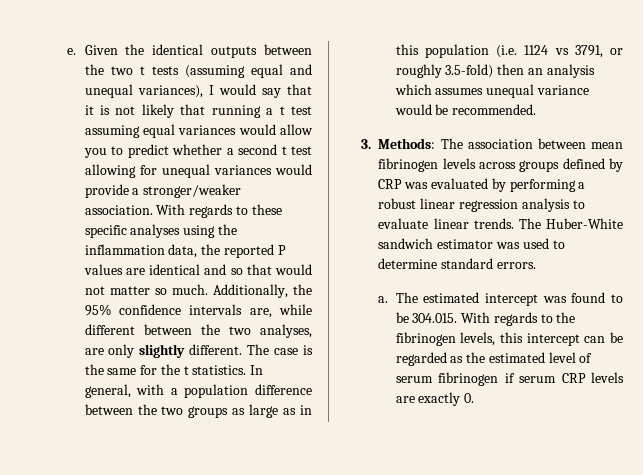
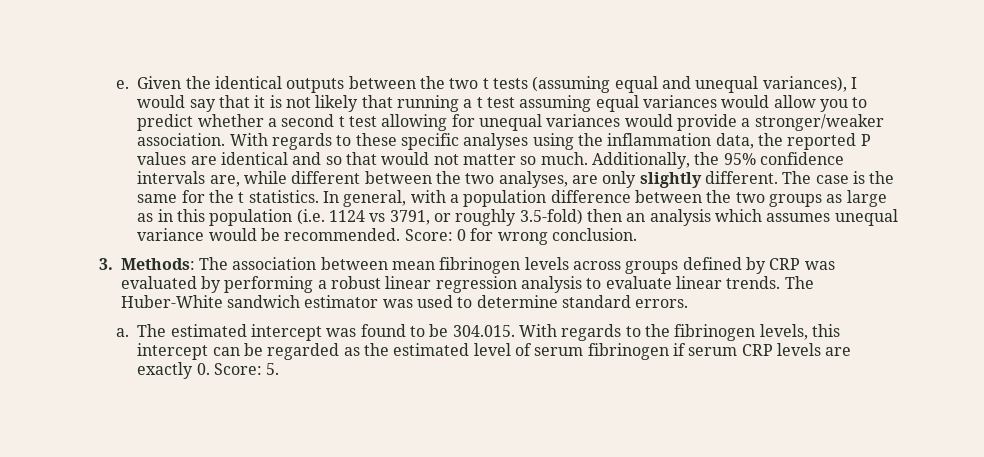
(537, 109) none -> [404,228,638,245] Score: 0 for wrong conclusion.
(475, 398) none -> [214,363,280,375] Score: 5.

